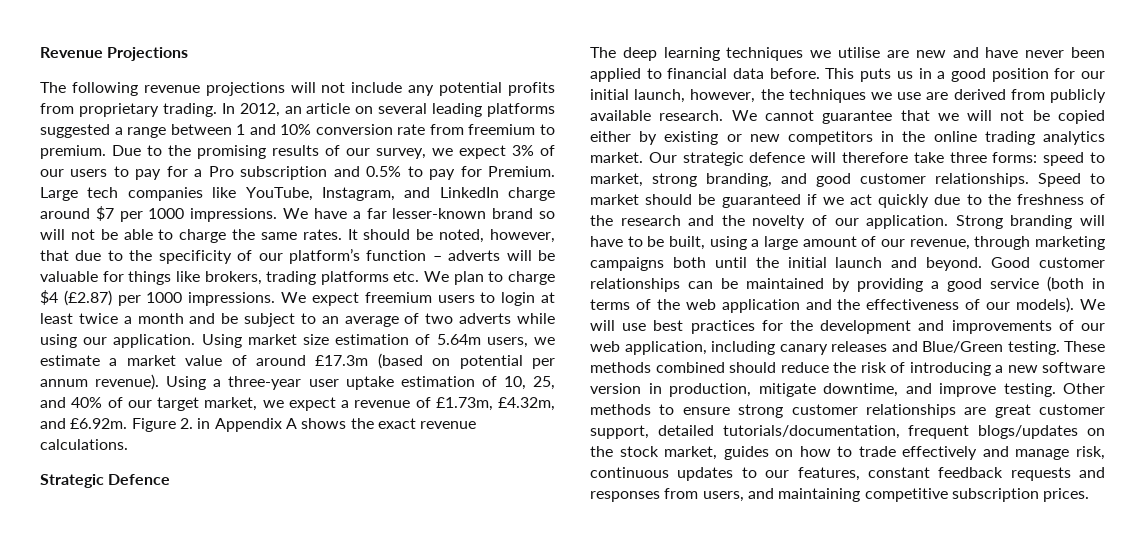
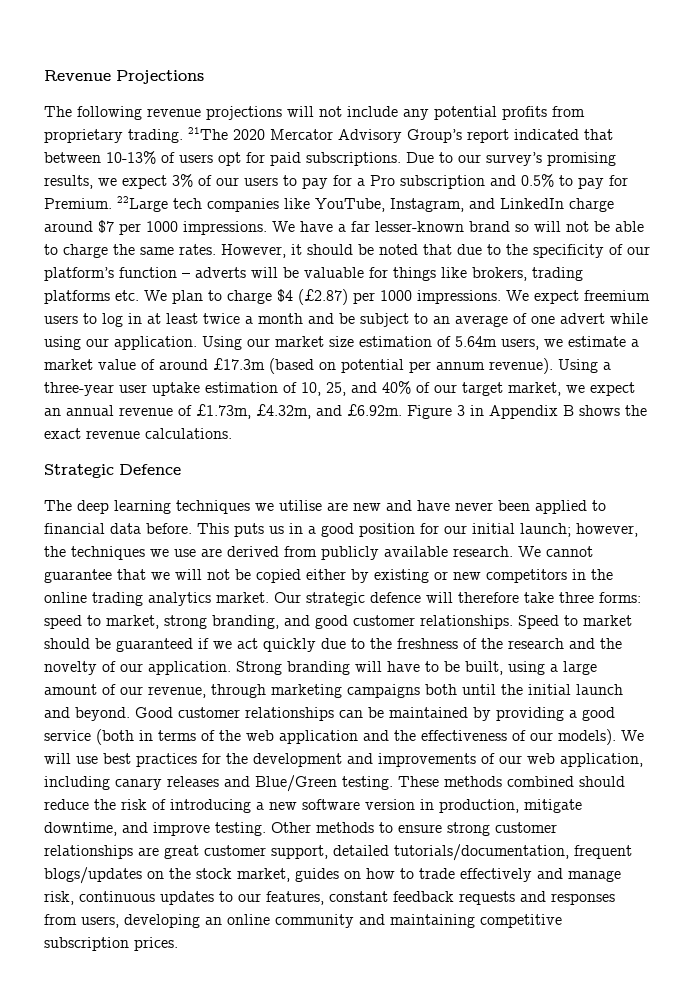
[221,103,555,117] [40,124,556,138] [40,145,426,159] In 2012, an article on several leading platforms suggested a range between 1 and 10% conversion rate from freemium to premium. Due to the promising results of our survey, -> [188,127,613,143] [44,151,616,166] [44,175,93,189] 21The 2020 Mercator Advisory Group’s report indicated that between 10-13% of users opt for paid subscriptions. Due to our survey’s promising results,
[40,187,78,201] Large -> [117,196,168,212] 22Large
[347,229,556,243] It should be noted, however, -> [221,244,418,258] However, it should be noted
[501,292,536,306] login -> [102,313,142,327] log in
[425,313,512,324] two adverts -> [531,313,605,324] one advert
(242, 341) none -> [247,338,270,347] our
[341,400,349,408] a -> [44,405,114,416] an annual
[179,418,193,429] 2. -> [457,405,465,416] 3
[285,418,297,429] A -> [563,405,574,416] B
[634,89,686,103] launch, -> [520,523,571,537] launch;
(744, 496) none -> [124,914,354,928] developing an online community

